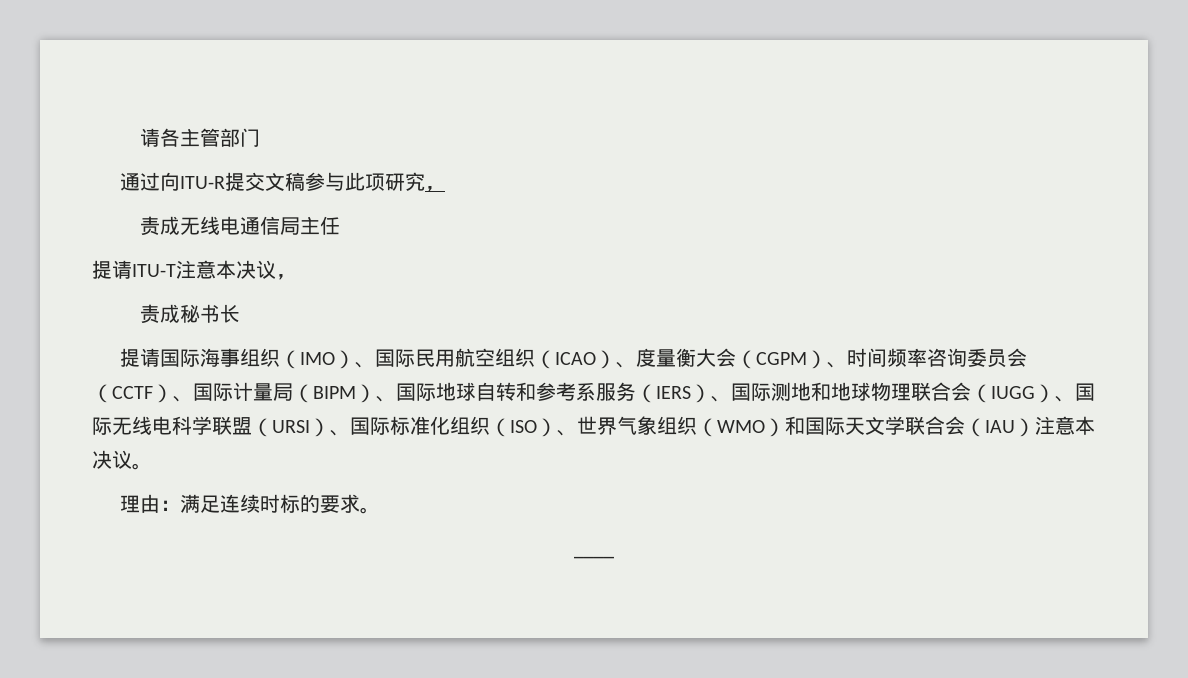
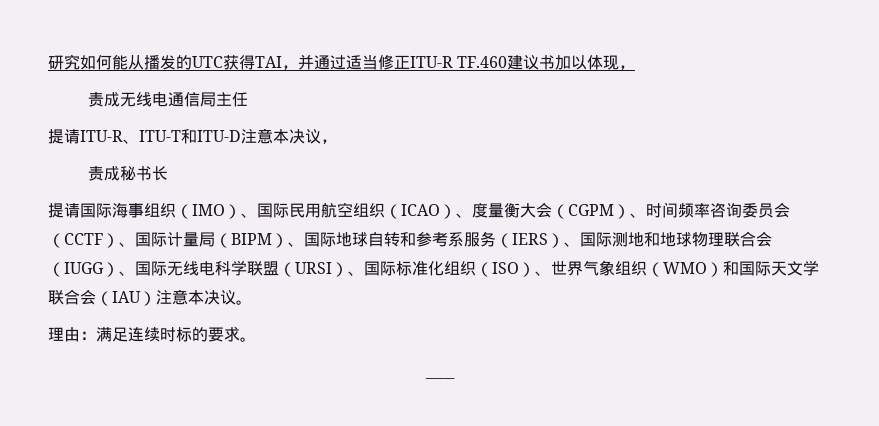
[139,128,260,147] [119,172,425,191] 请各主管部门 // 通过向ITU-R提交文稿参与此项研究 -> [48,54,620,70] 研究如何能从播发的UTC获得TAI，并通过适当修正ITU-R TF.460建议书加以体现
[132,264,176,277] ITU-T -> [80,129,241,144] ITU-R、ITU-T和ITU-D

